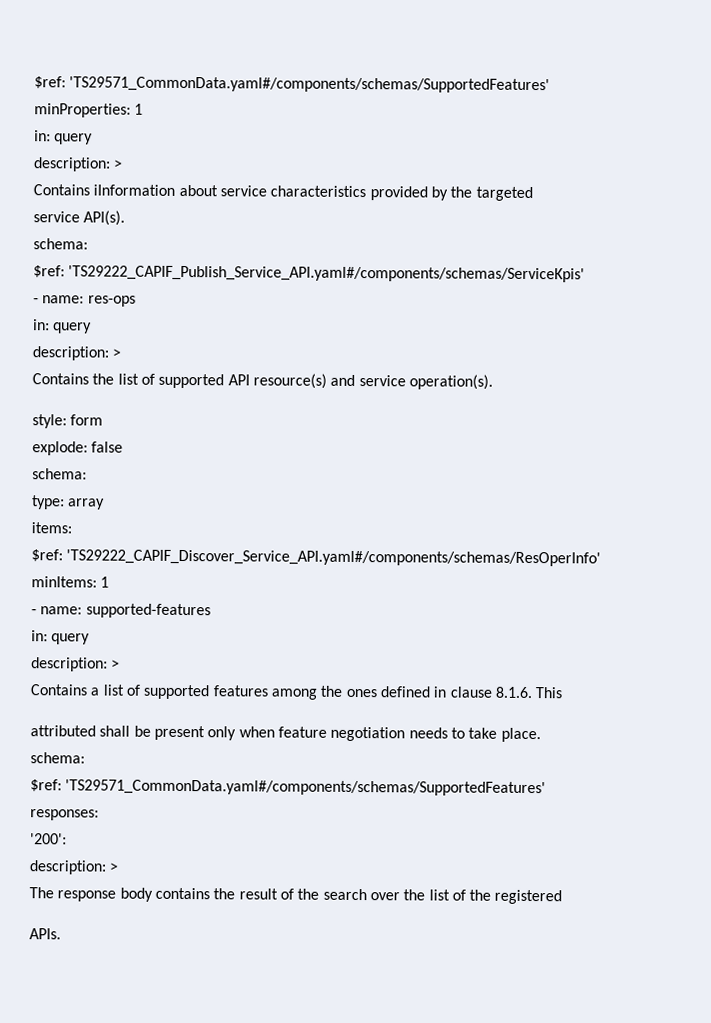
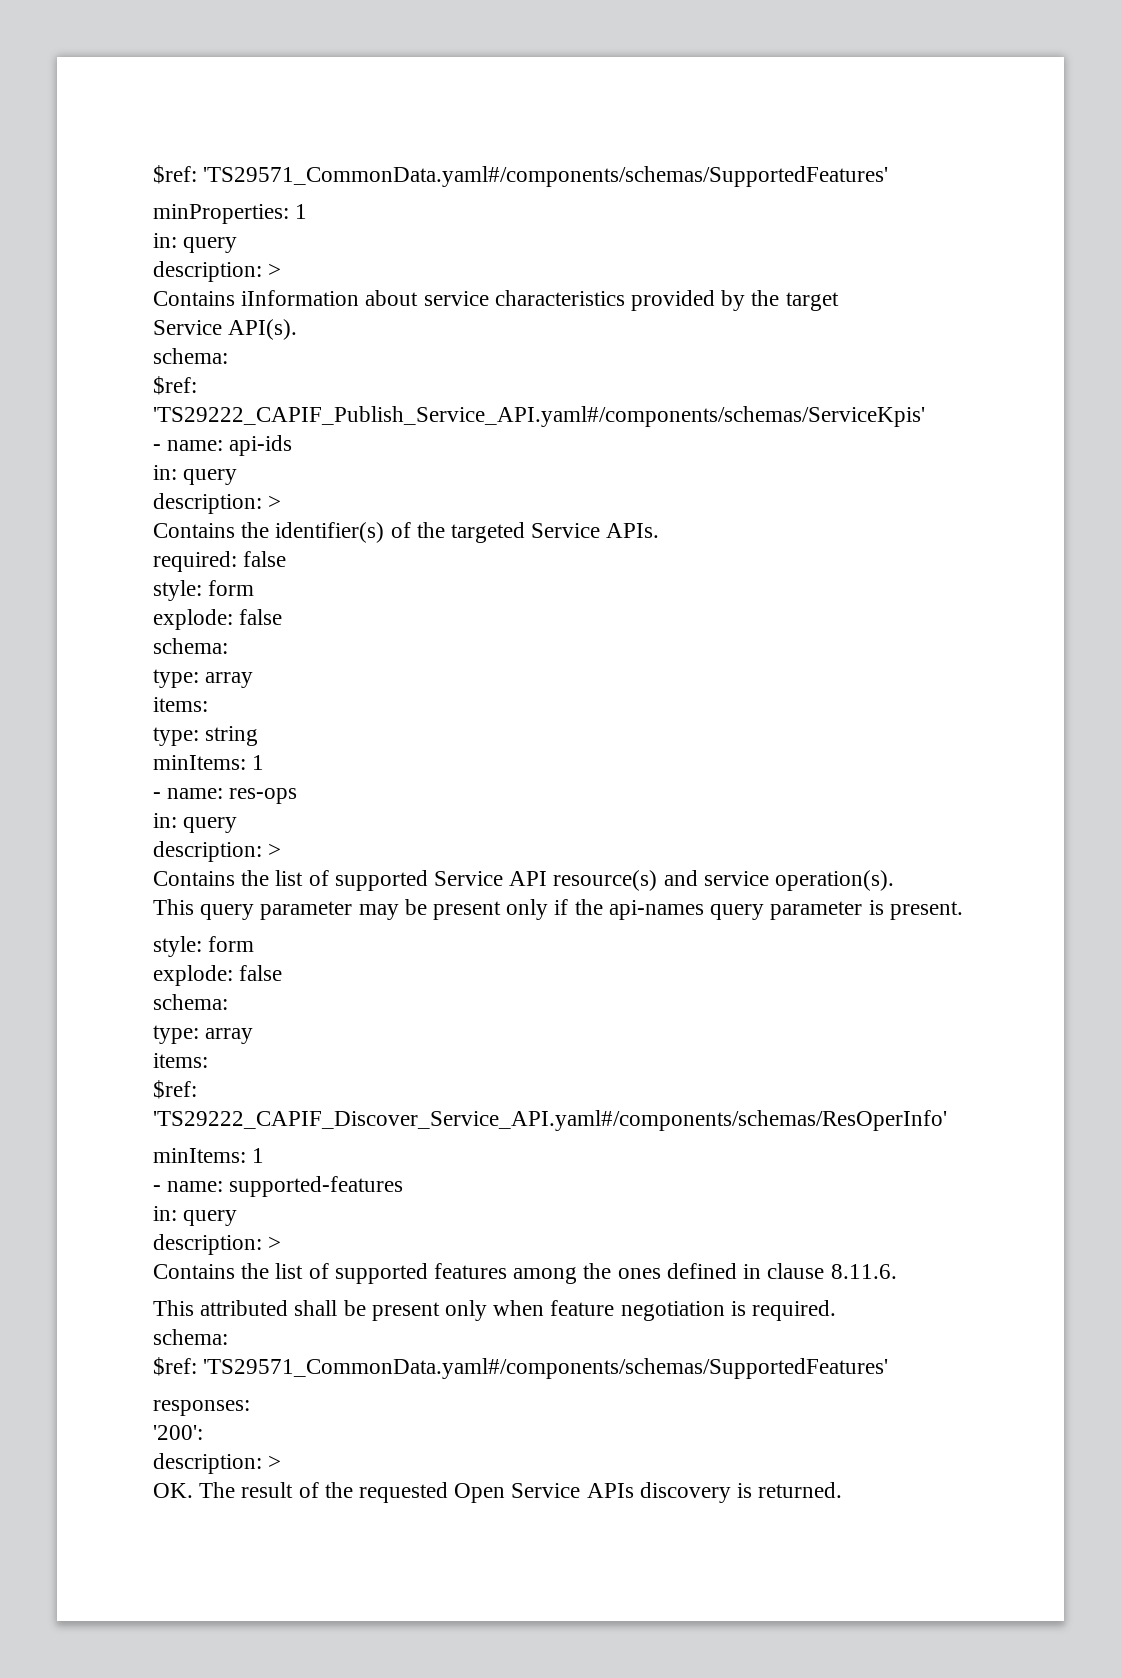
[475,186,533,202] [33,211,80,223] targeted // service -> [785,292,839,311] [153,320,222,335] target // Service
(586, 274) none -> [153,435,293,456] [153,465,238,485] [153,493,282,514] [153,522,660,543] [153,551,287,572] [153,580,255,601] [153,609,283,630] [153,638,228,654] [153,669,254,688] [153,697,208,712] [153,726,259,746] [153,755,265,770] // - name: api-ids // in: query // description: > // Contains the identifier(s) of the targeted Service APIs. // required: false // style: form // explode: false // schema: // type: array // items: // type: string // minItems: 1
(225, 381) none -> [434,871,504,886] Service
(493, 382) none -> [153,899,963,920] // This query parameter may be present only if the api-names query parameter is present.
[90,687,100,696] a -> [241,1263,270,1279] the
[494,686,563,699] 8.1.6. This // -> [830,1264,897,1279] [153,1300,194,1316] 8.11.6. // This
[408,727,541,743] needs to take place. -> [730,1300,837,1321] is required.
[29,887,563,905] [29,928,61,940] The response body contains the result of the search over the list of the registered // APIs. -> [153,1482,843,1503] OK. The result of the requested Open Service APIs discovery is returned.

